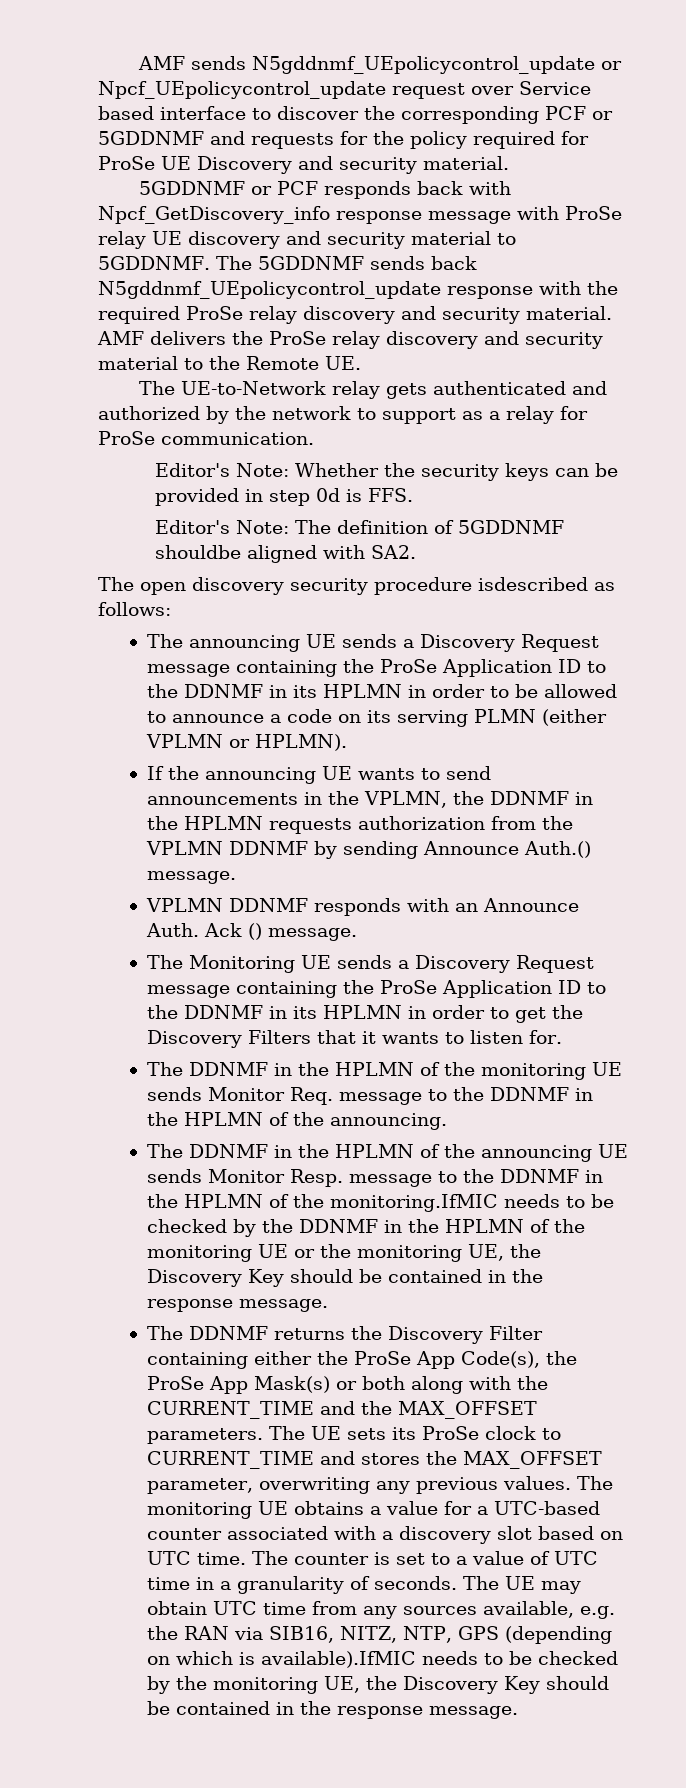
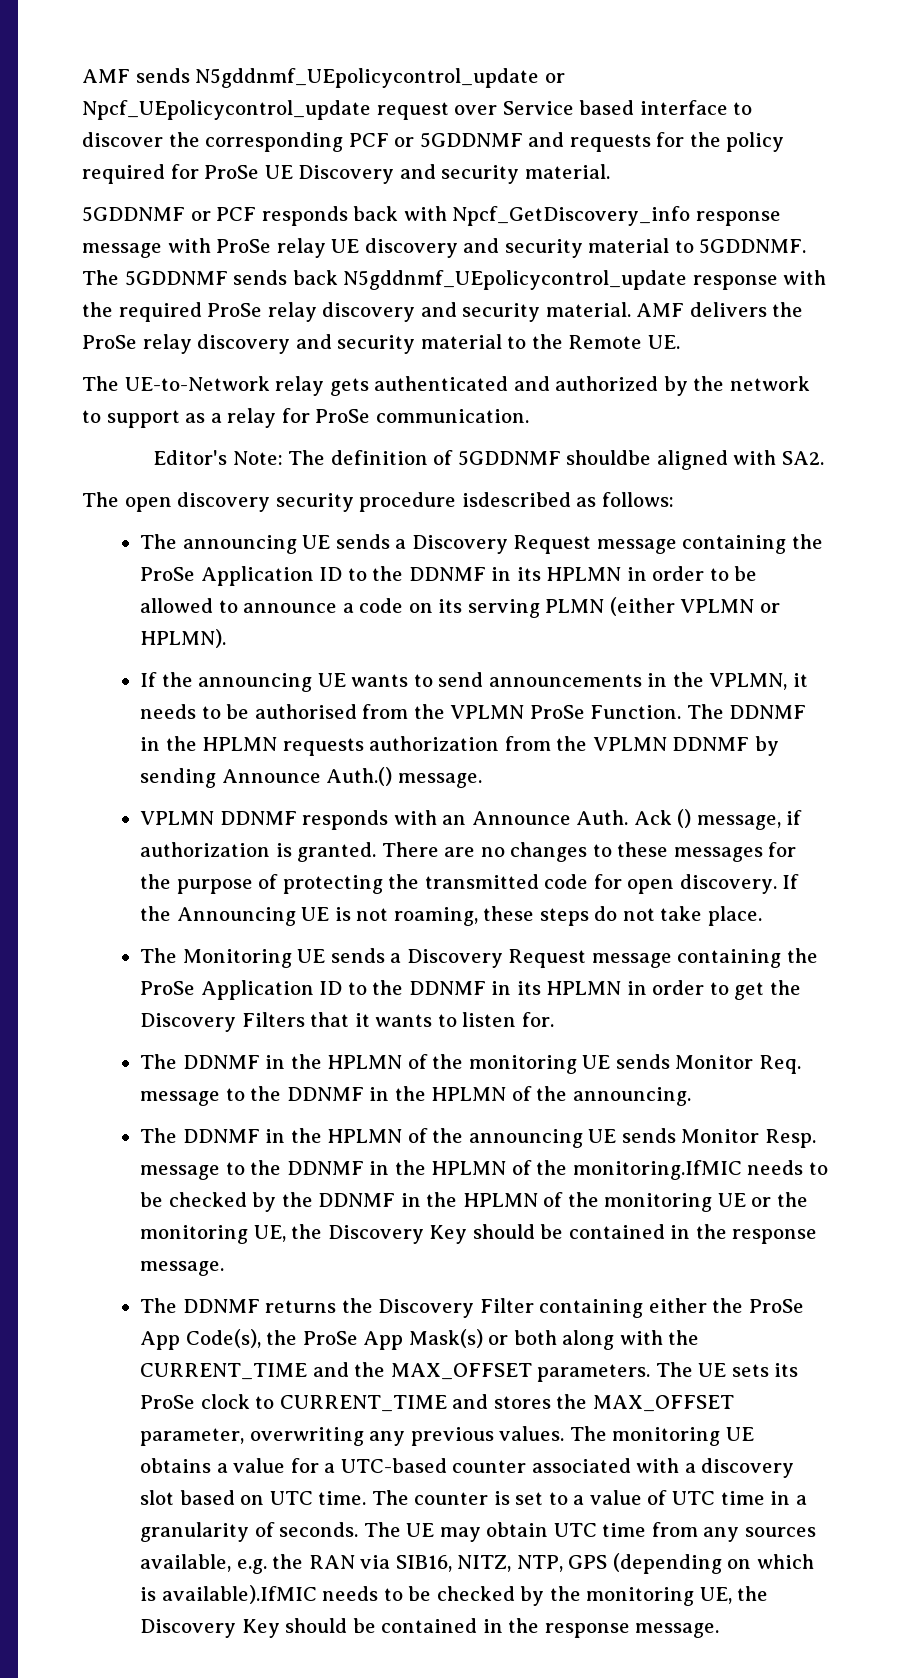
[154,463,618,481] [154,488,413,506] // Editor's Note: Whether the security keys can be provided in step 0d is FFS. -> (529, 416) none
[453,791,485,805] the -> [792,673,808,687] [140,704,724,719] it needs to be authorised from the VPLMN ProSe Function. The
[268,928,358,941] message. -> [696,810,803,830] [140,842,797,862] [140,874,800,894] [140,906,762,926] message, if authorization is granted. There are no changes to these messages for the purpose of protecting the transmitted code for open discovery. If the Announcing UE is not roaming, these steps do not take place.

